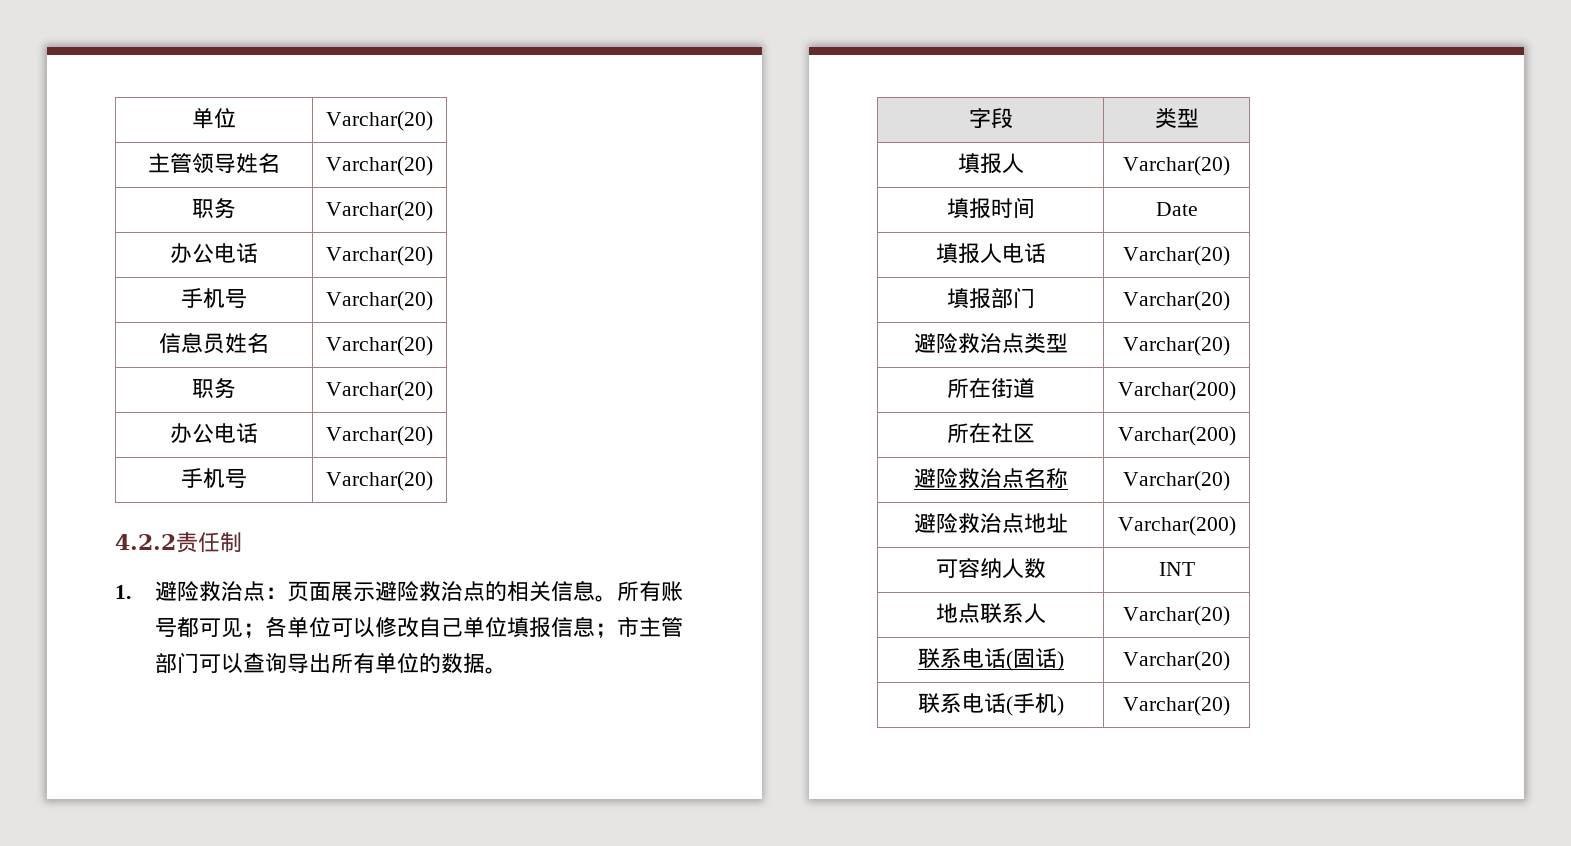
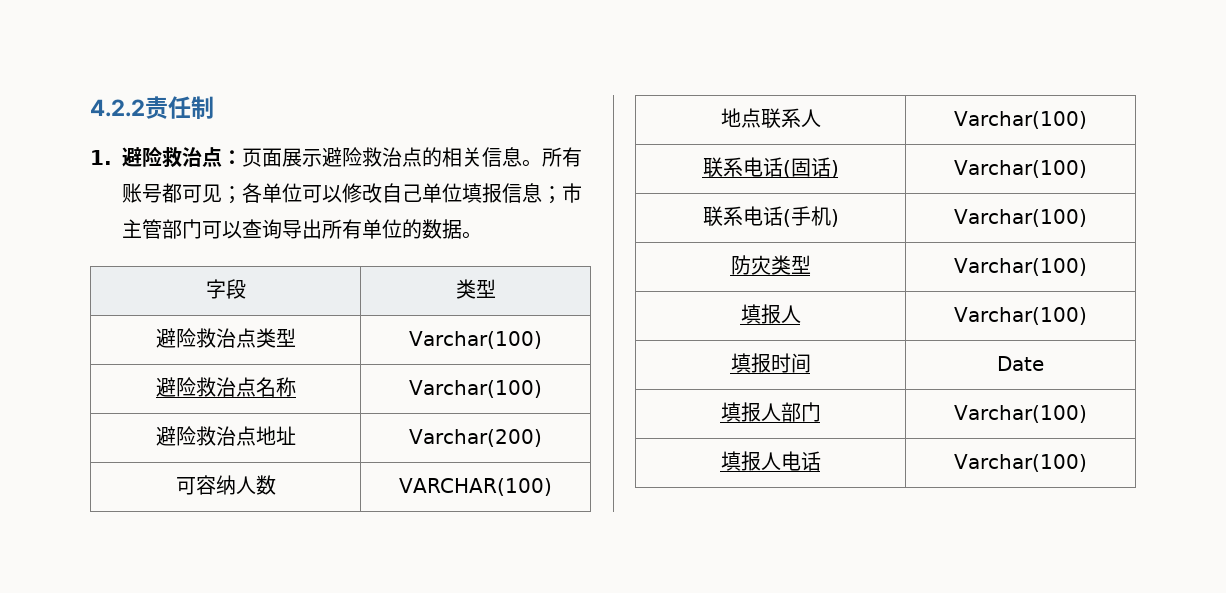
[192,108,236,129] [326,111,433,131] [148,153,280,174] [326,156,433,176] [192,198,236,219] [326,201,433,221] [170,243,258,263] [326,246,433,266] [181,288,247,308] [326,291,433,311] [159,332,269,354] [326,336,433,356] [192,378,236,399] [326,381,433,401] [170,423,258,443] [326,426,433,446] [181,468,247,488] [326,471,433,491] 单位 | Varchar(20) // 主管领导姓名 | Varchar(20) // 职务 | Varchar(20) // 办公电话 | Varchar(20) // 手机号 | Varchar(20) // 信息员姓名 | Varchar(20) // 职务 | Varchar(20) // 办公电话 | Varchar(20) // 手机号 | Varchar(20) // -> (90, 108) none
[957,153,1024,174] [1123,156,1230,176] [946,197,1035,219] [1155,202,1198,216] [935,243,1046,264] [1123,246,1230,266] [946,287,1035,309] [1123,291,1230,311] [913,333,1068,354] [1123,336,1230,356] [946,378,1035,398] [1117,381,1236,401] [946,423,1035,443] [1117,426,1236,446] 填报人 | Varchar(20) // 填报时间 | Date // 填报人电话 | Varchar(20) // 填报部门 | Varchar(20) // 避险救治点类型 | Varchar(20) // 所在街道 | Varchar(200) // 所在社区 | Varchar(200) -> [155,328,296,348] [409,331,543,349] 避险救治点类型 | Varchar(100)
[1123,471,1230,491] Varchar(20) -> [409,380,543,398] Varchar(100)
[1158,562,1195,576] INT -> [398,478,553,496] VARCHAR(100)
[1123,606,1230,626] Varchar(20) -> [954,111,1088,129] Varchar(100)
[1123,651,1230,671] Varchar(20) -> [954,160,1088,178] Varchar(100)
[1123,696,1230,716] Varchar(20) -> [954,209,1088,227] [730,255,811,275] [954,258,1088,276] [740,304,801,324] [954,307,1088,325] [730,353,811,373] [997,356,1044,371] [720,402,821,422] [954,405,1088,423] [720,451,821,471] [954,454,1088,472] Varchar(100) // 防灾类型 | Varchar(100) // 填报人 | Varchar(100) // 填报时间 | Date // 填报人部门 | Varchar(100) // 填报人电话 | Varchar(100)

